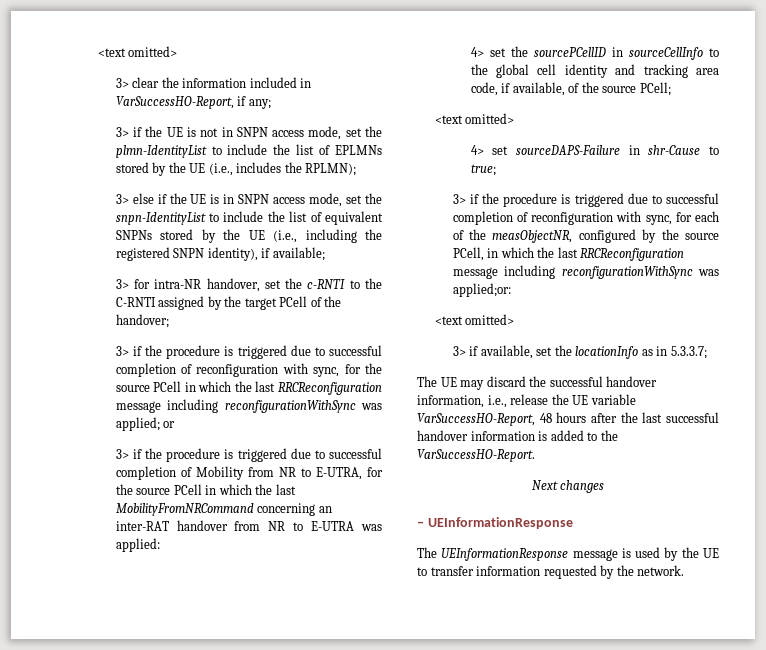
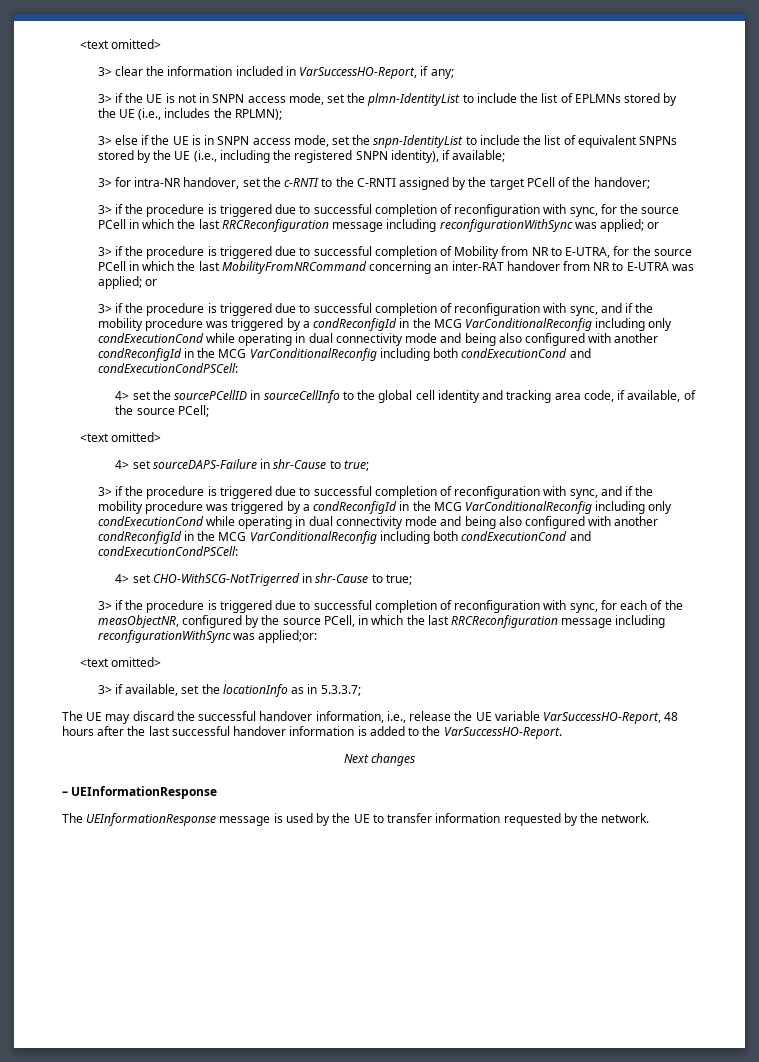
[115,538,160,552] applied: -> [97,276,157,289] [97,303,654,316] [97,318,673,331] [97,333,659,346] [97,348,591,361] [97,363,238,373] applied; or // 3> if the procedure is triggered due to successful completion of reconfiguration with sync, and if the mobility procedure was triggered by a condReconfigId in the MCG VarConditionalReconfig including only condExecutionCond while operating in dual connectivity mode and being also configured with another condReconfigId in the MCG VarConditionalReconfig including both condExecutionCond and condExecutionCondPSCell:
(496, 170) none -> [97,486,654,499] [97,501,673,514] [97,516,659,529] [97,531,591,544] [97,546,238,556] [115,573,412,586] // 3> if the procedure is triggered due to successful completion of reconfiguration with sync, and if the mobility procedure was triggered by a condReconfigId in the MCG VarConditionalReconfig including only condExecutionCond while operating in dual connectivity mode and being also configured with another condReconfigId in the MCG VarConditionalReconfig including both condExecutionCond and condExecutionCondPSCell: // 4> set CHO-WithSCG-NotTrigerred in shr-Cause to true;

